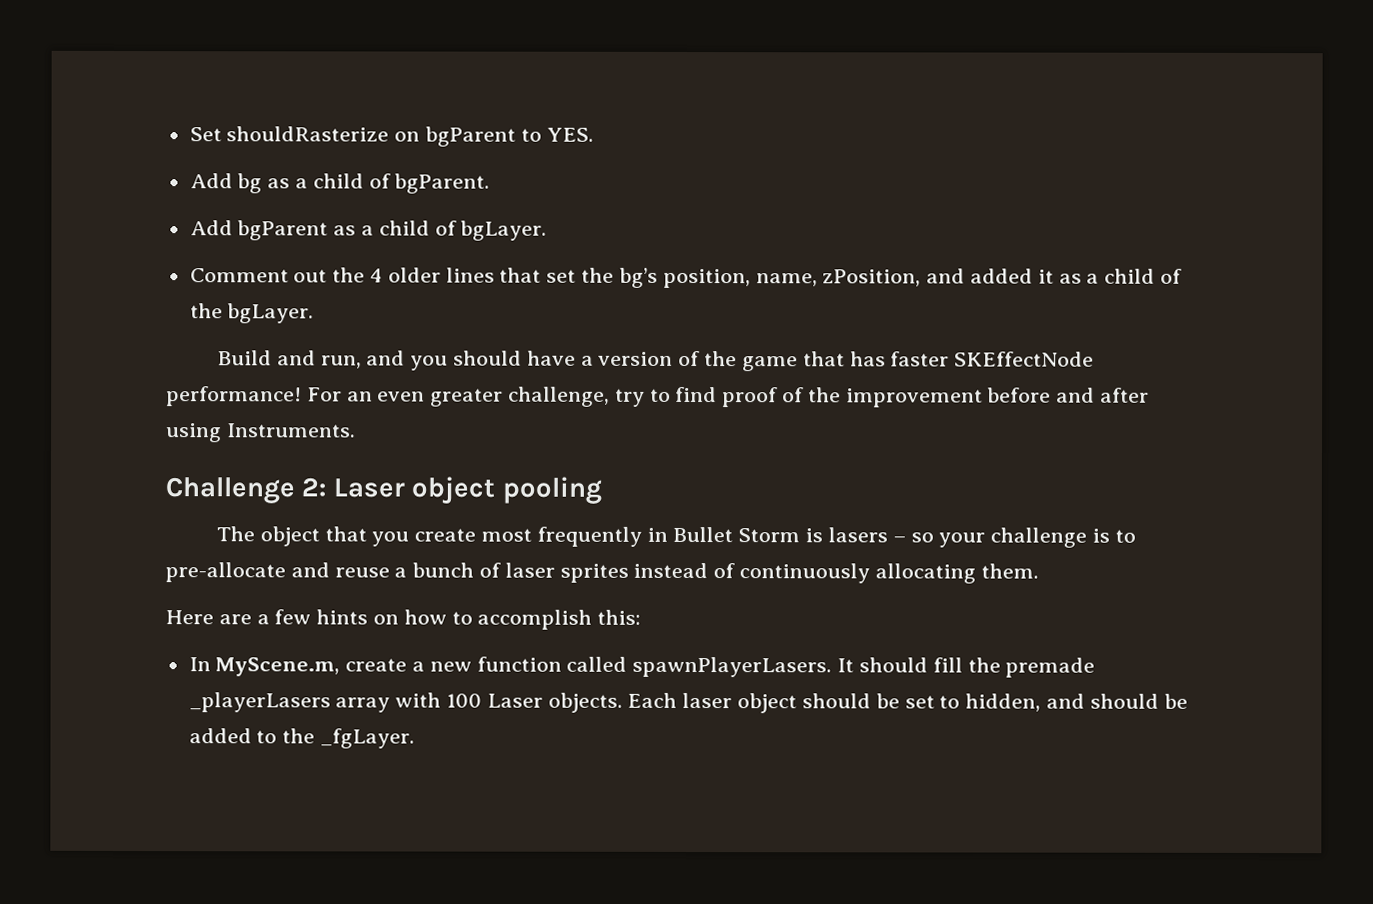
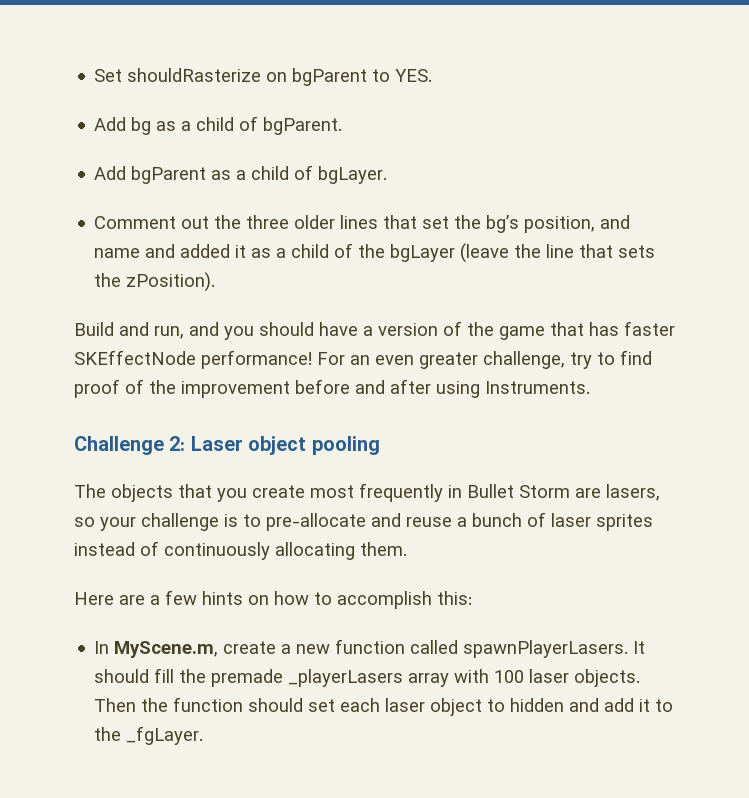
[370,268,384,283] 4 -> [246,215,290,229] three
[755,269,922,287] name, zPosition, -> [600,215,631,229] [94,248,141,258] and name
[227,303,315,324] bgLayer. -> [390,243,656,263] [94,272,216,292] bgLayer (leave the line that sets the zPosition).
[259,526,320,547] object -> [111,484,173,502] objects
[805,527,906,543] is lasers – -> [575,484,660,501] are lasers,
[486,692,1188,714] [188,728,252,744] Laser objects. Each laser object should be set to hidden, and should be added -> [529,669,641,687] [94,697,651,716] laser objects. Then the function should set each laser object to hidden and add it

